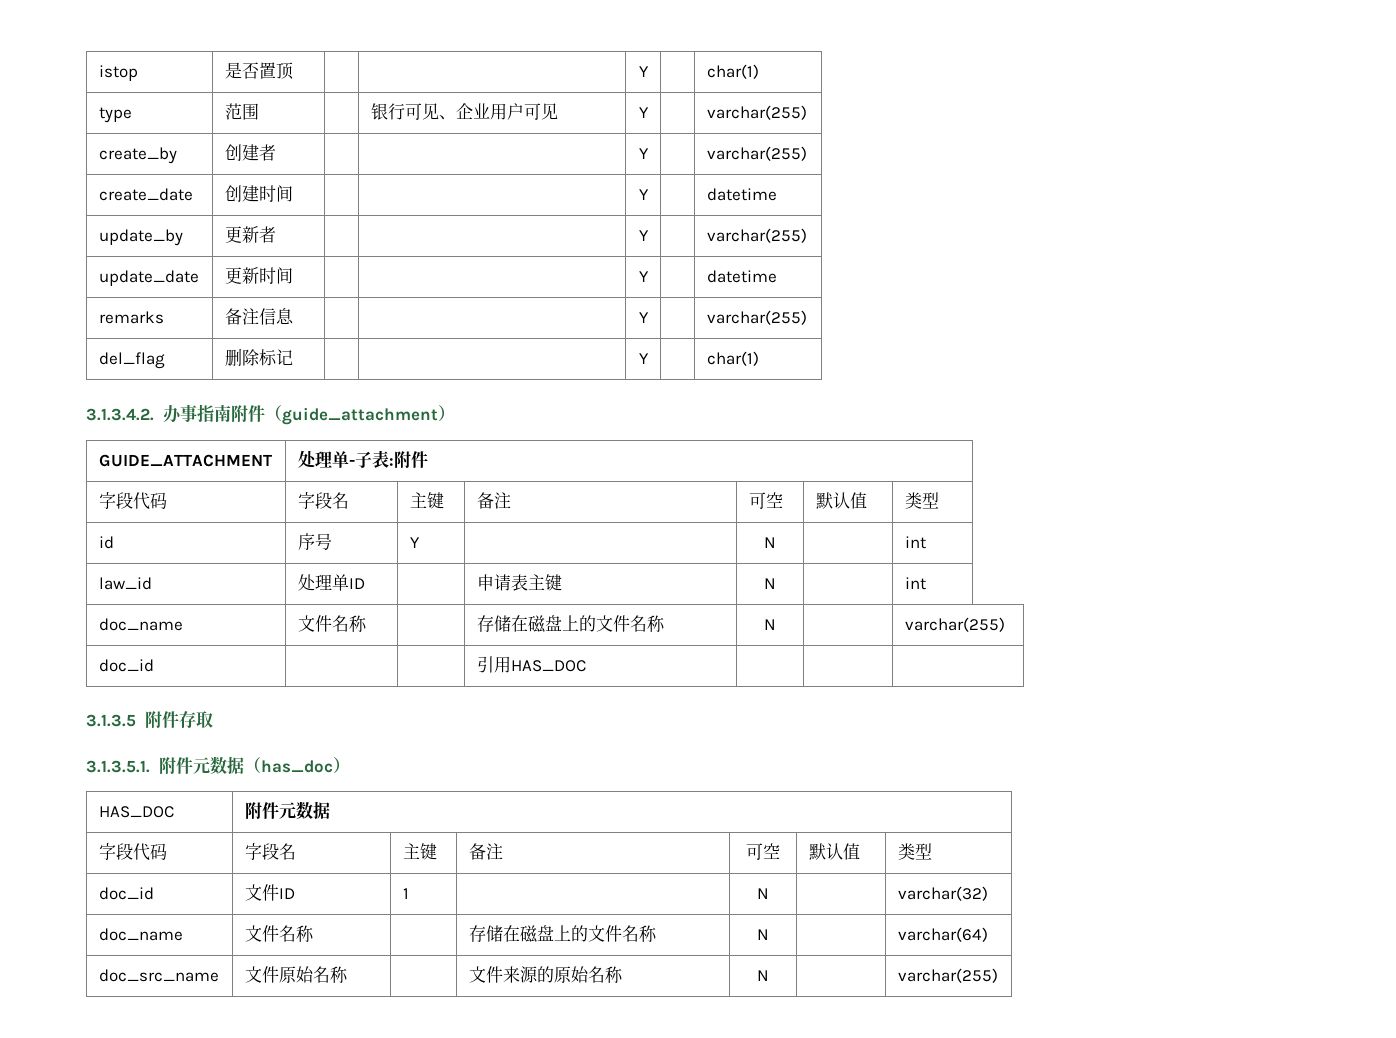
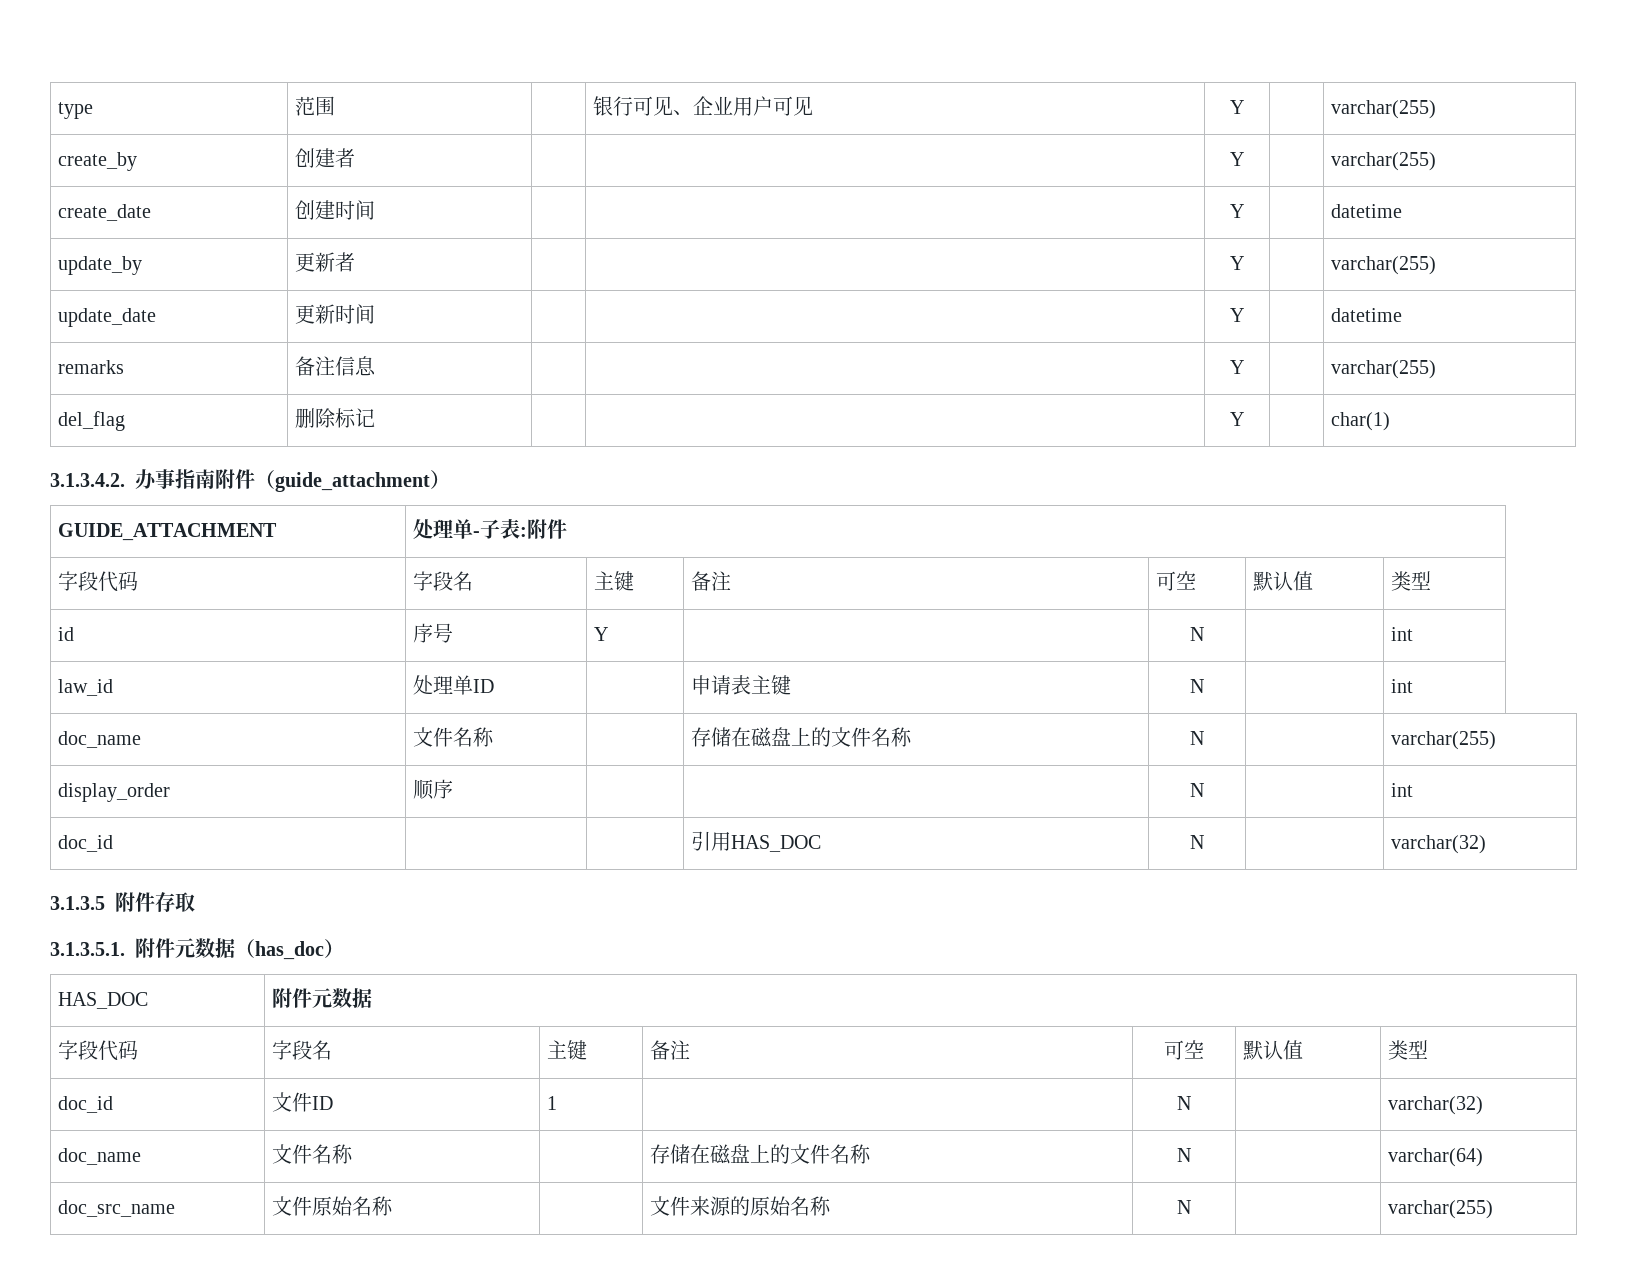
[98,65,138,81] [224,62,294,80] [638,66,649,77] [706,64,759,79] istop | 是否置顶 | | | Y | | char(1) // -> (58, 110) none
(1005, 624) none -> [58,783,171,802] [413,779,454,800] [1190,783,1204,797] [1391,783,1414,797] // display_order | 顺序 | | | N | | int
(586, 666) | | -> [1190,835,1204,849] [1391,835,1487,854] N | | varchar(32)

